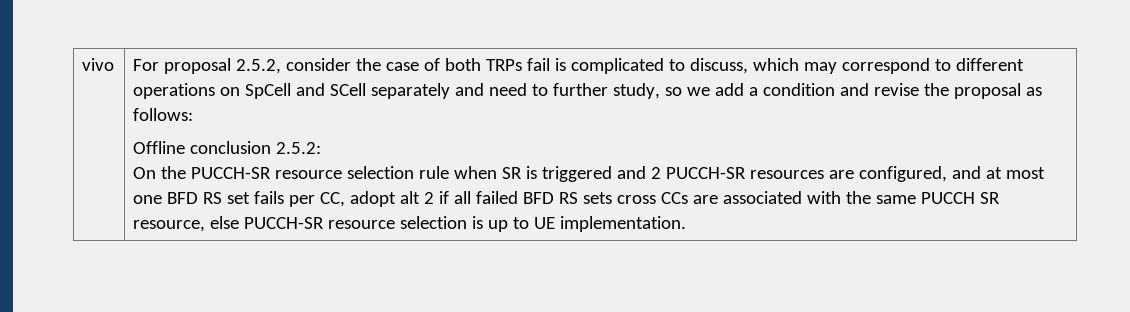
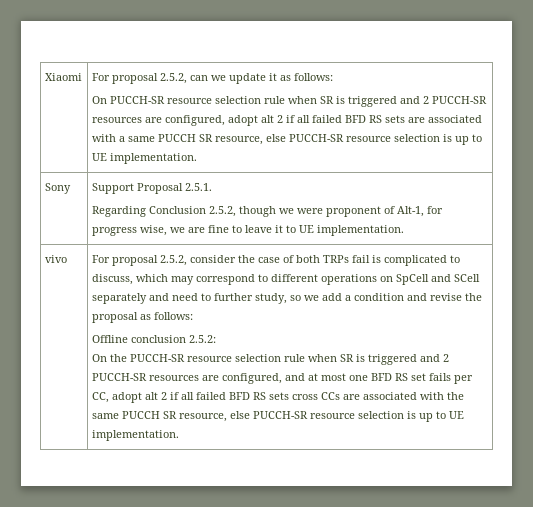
(82, 64) none -> [44,73,82,81] [91,73,333,84] [91,96,487,107] [91,115,482,126] [91,134,482,145] [91,153,197,164] [44,183,71,194] [91,183,212,194] [91,206,443,217] [91,225,404,236] Xiaomi | For proposal 2.5.2, can we update it as follows: // On PUCCH-SR resource selection rule when SR is triggered and 2 PUCCH-SR resources are configured, adopt alt 2 if all failed BFD RS sets are associated with a same PUCCH SR resource, else PUCCH-SR resource selection is up to UE implementation. // Sony | Support Proposal 2.5.1. // Regarding Conclusion 2.5.2, though we were proponent of Alt-1, for progress wise, we are fine to leave it to UE implementation. //

